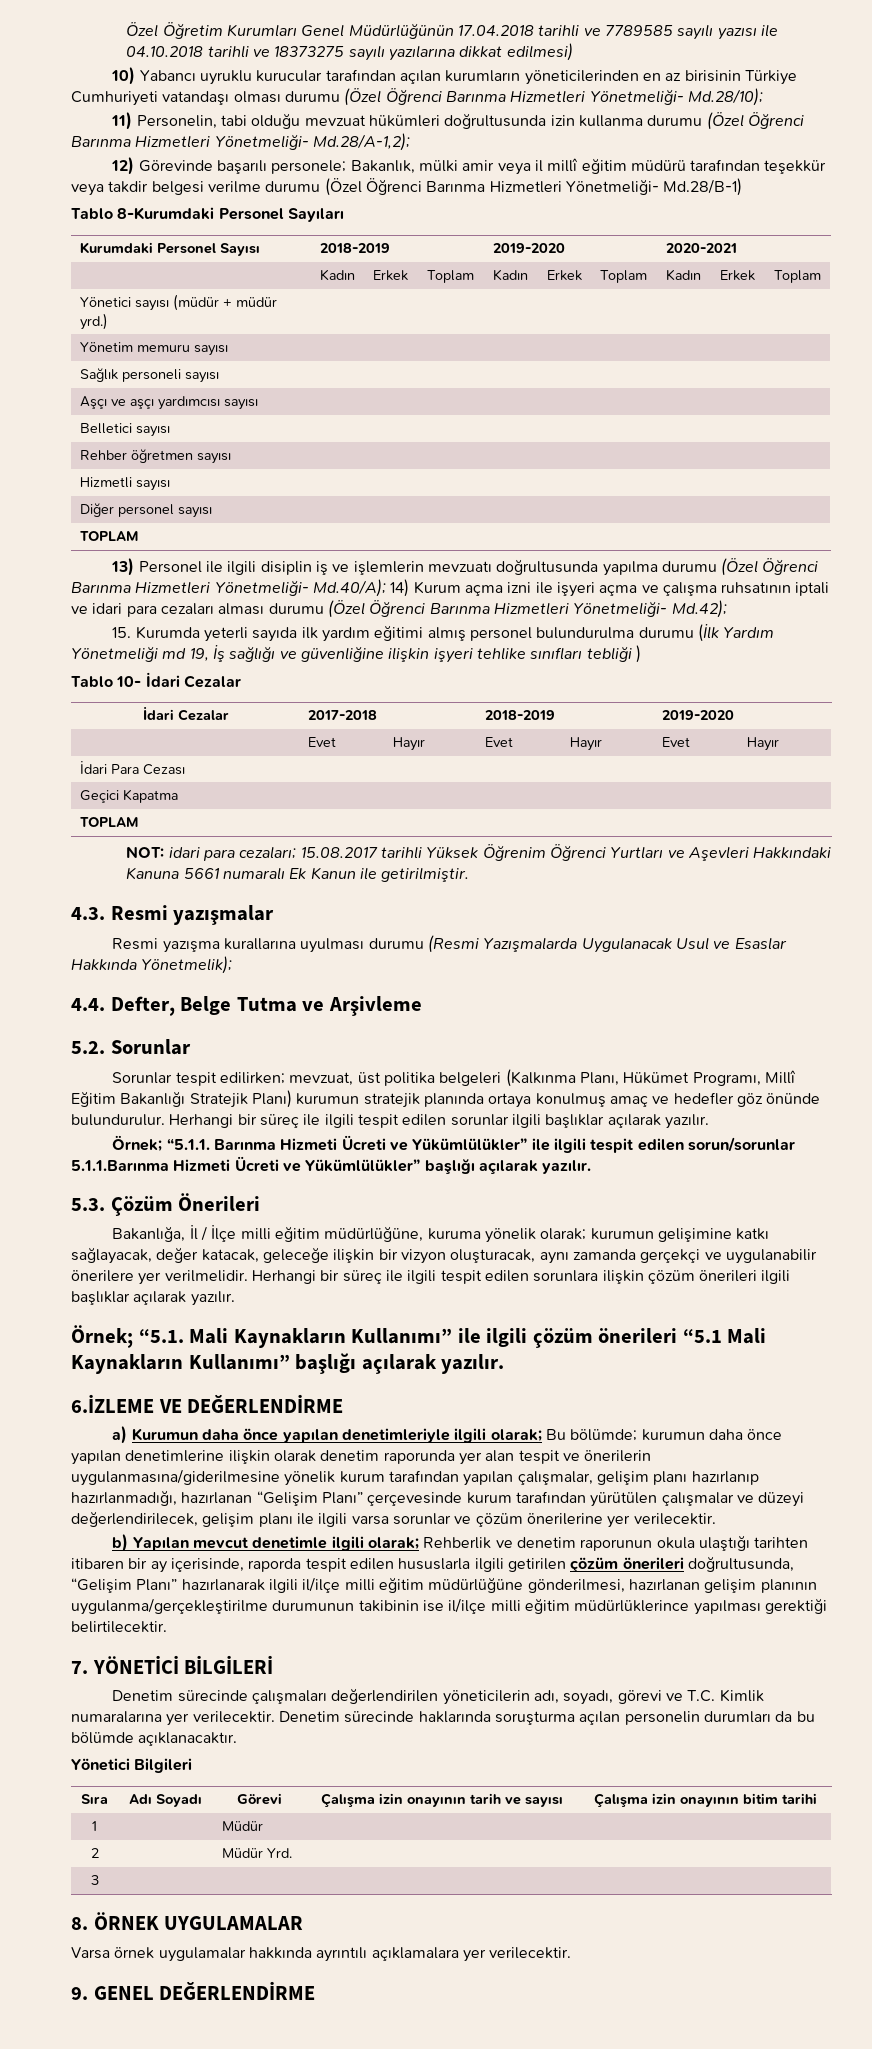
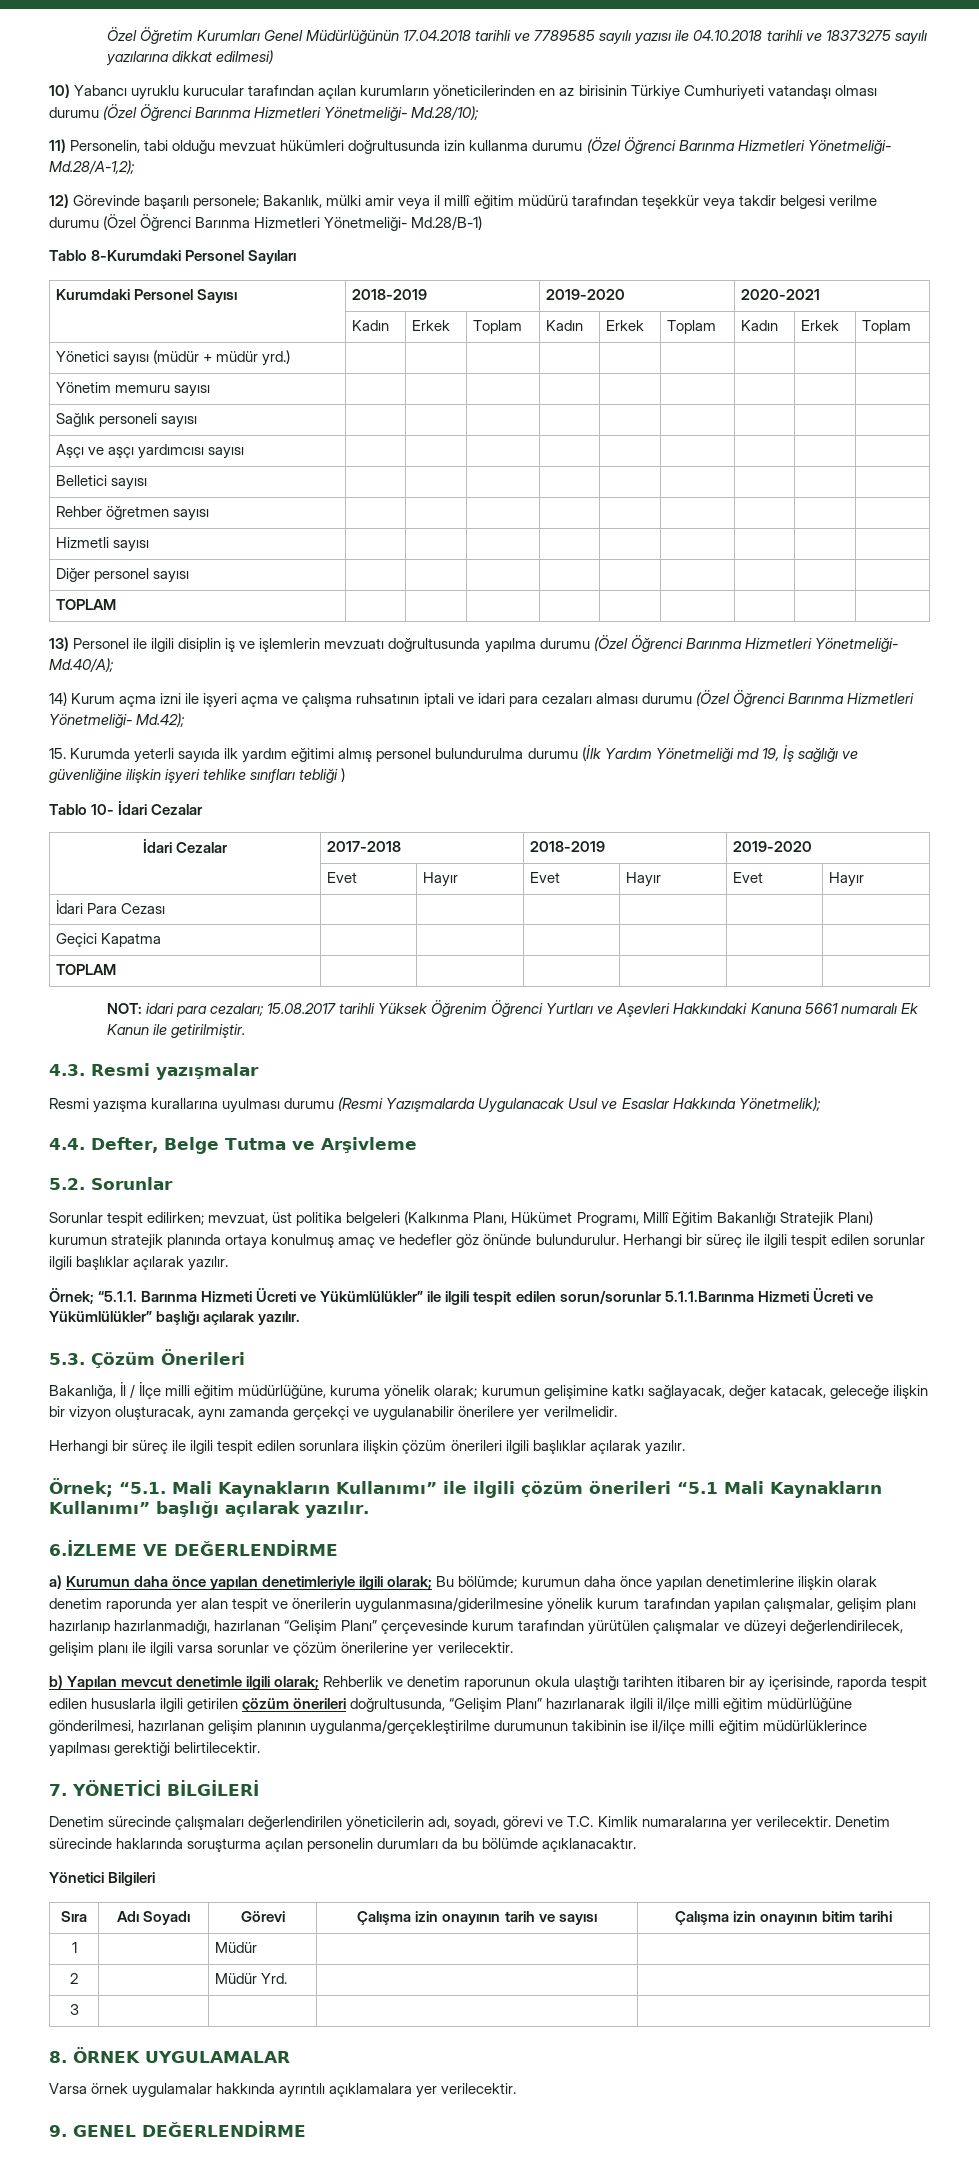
(386, 588) none -> (114, 665) //
(248, 1276) none -> (617, 1411) //

